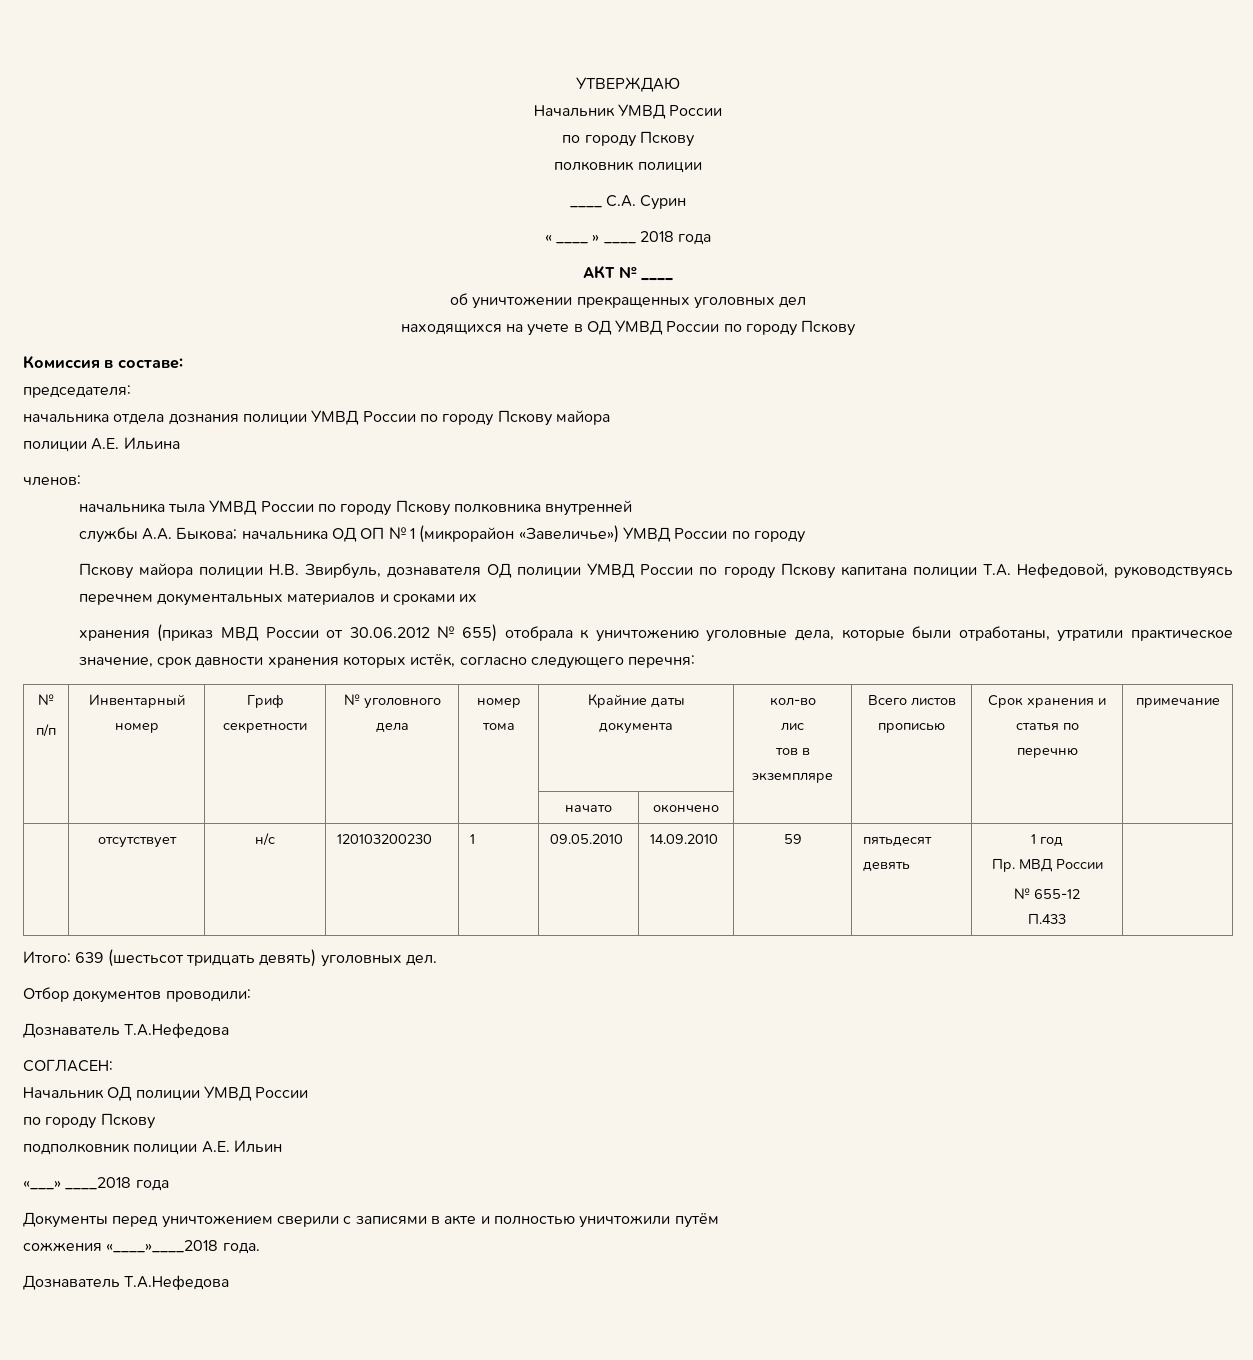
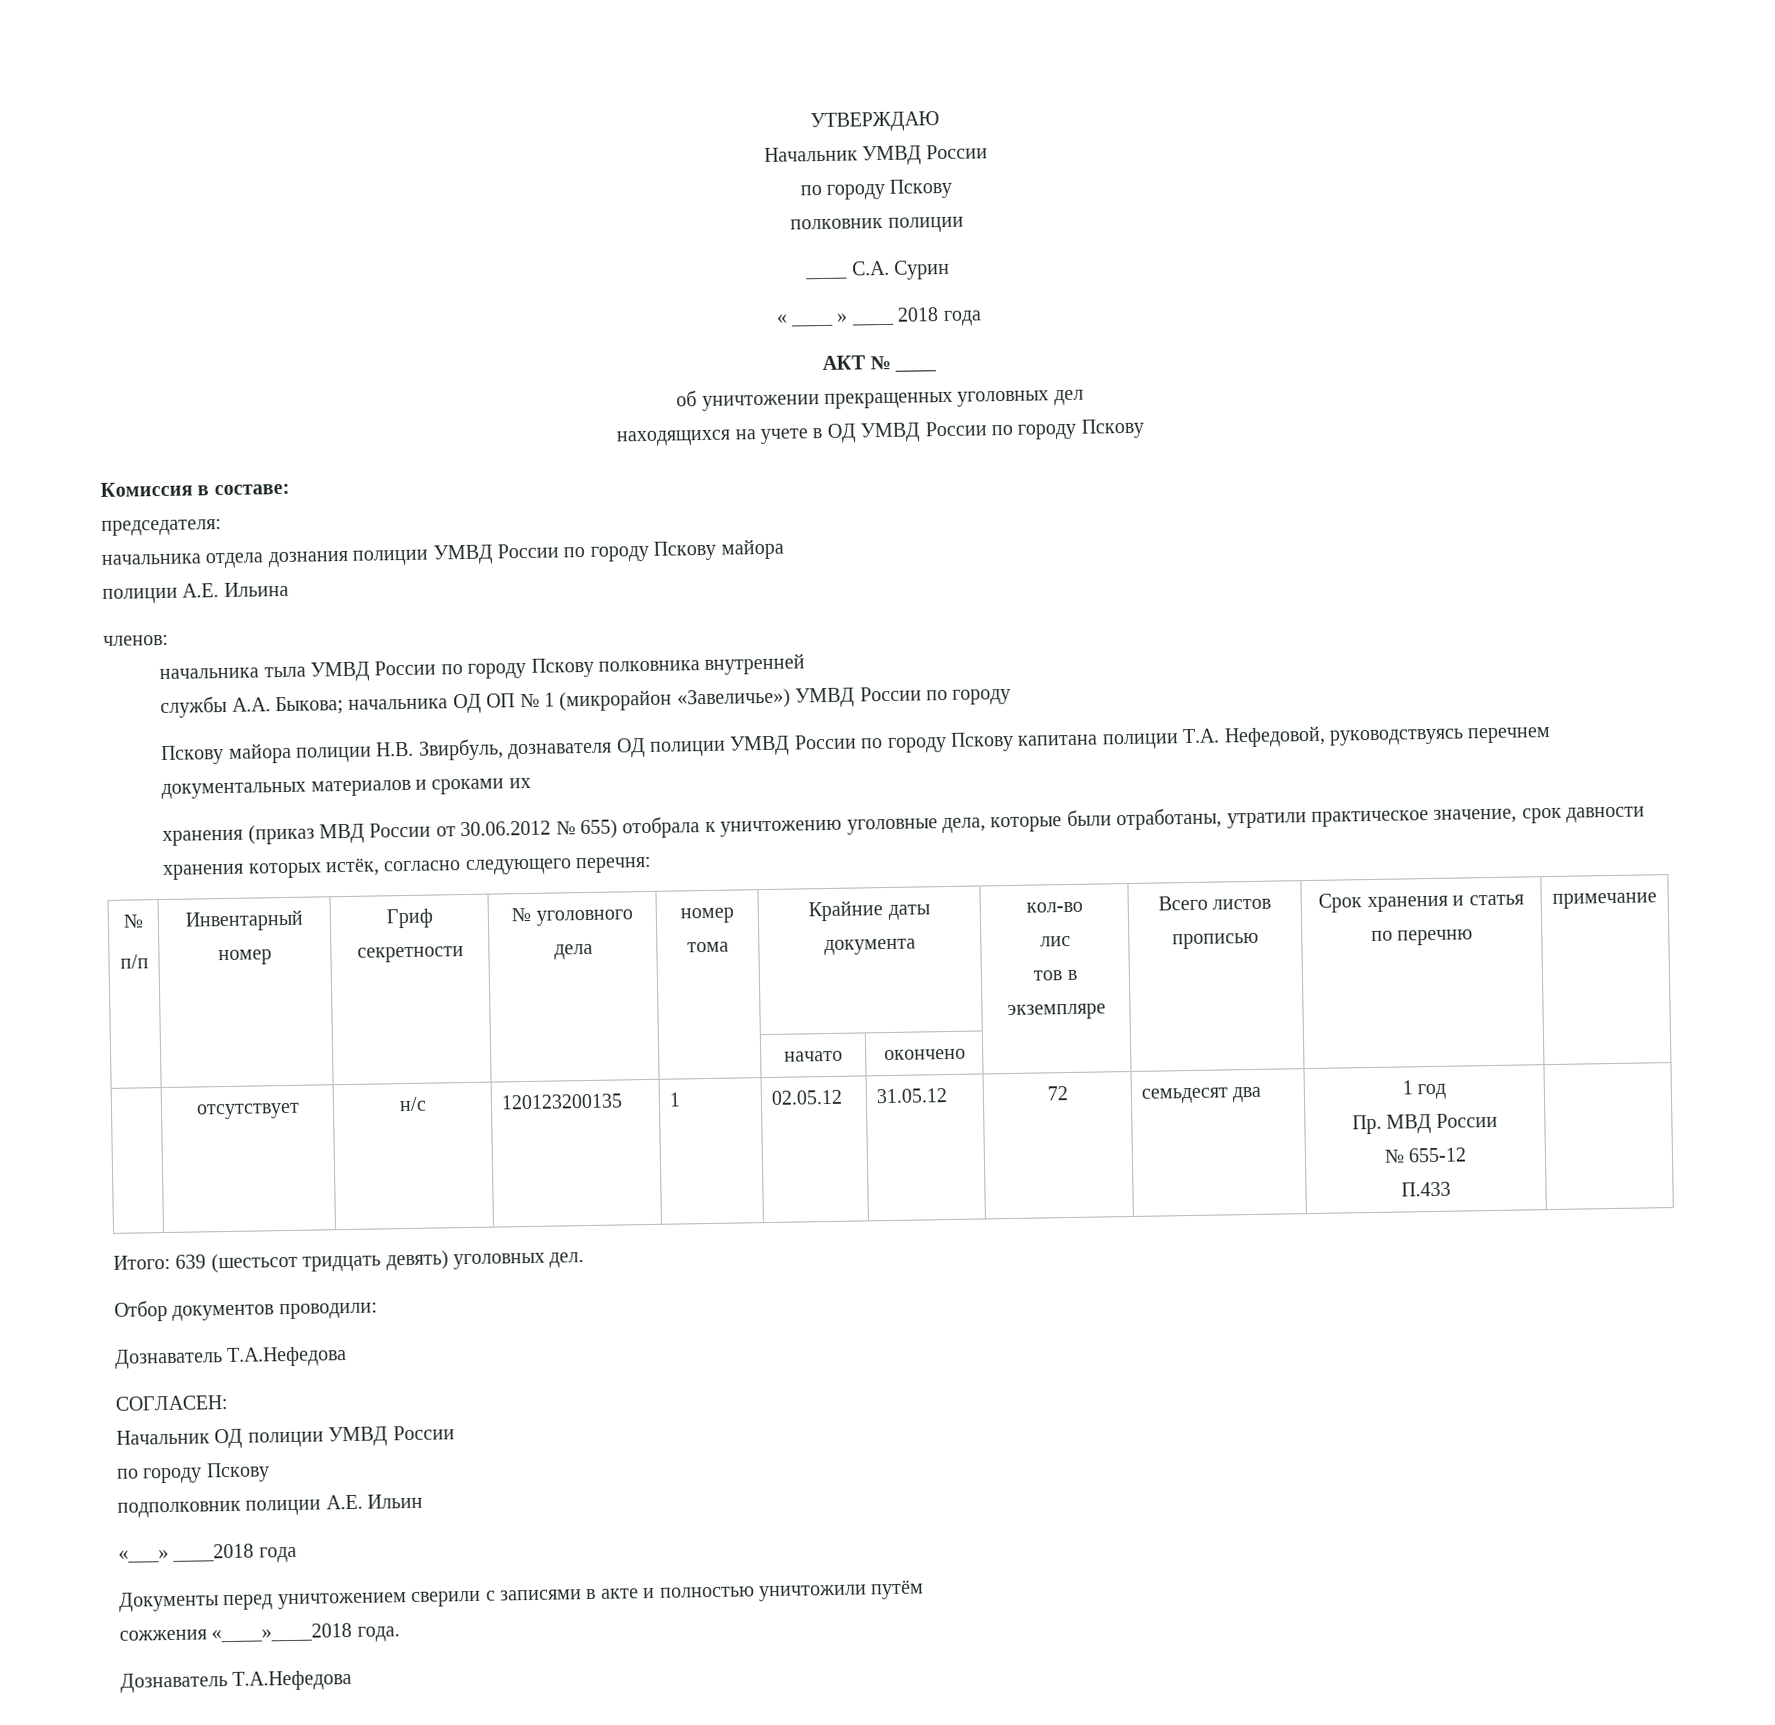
[337,834,433,844] [470,834,476,844] [550,834,624,844] [650,834,719,844] [783,834,802,844] [863,837,933,846] [863,862,911,871] 120103200230 | 1 | 09.05.2010 | 14.09.2010 | 59 | пятьдесят девять -> [500,1093,623,1110] [668,1092,681,1107] [770,1089,842,1105] [875,1088,947,1104] [1046,1086,1068,1101] [1140,1086,1263,1104] 120123200135 | 1 | 02.05.12 | 31.05.12 | 72 | семьдесят два

